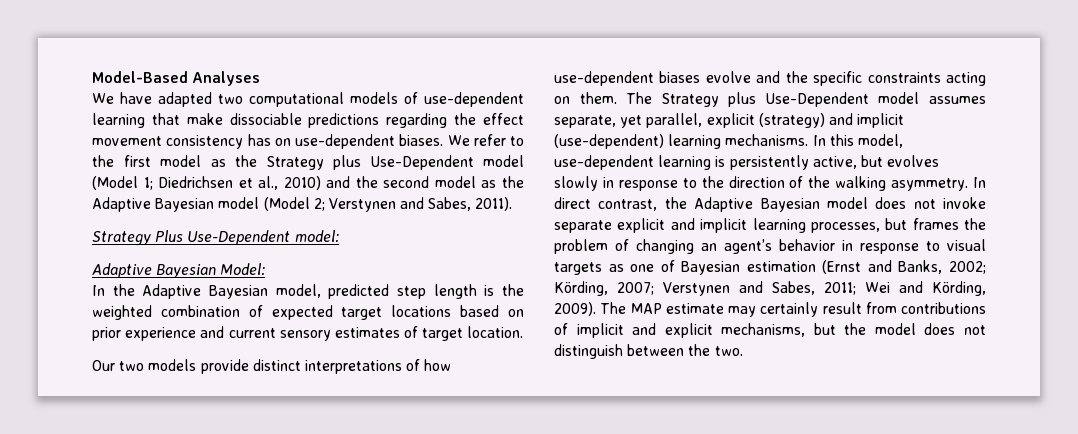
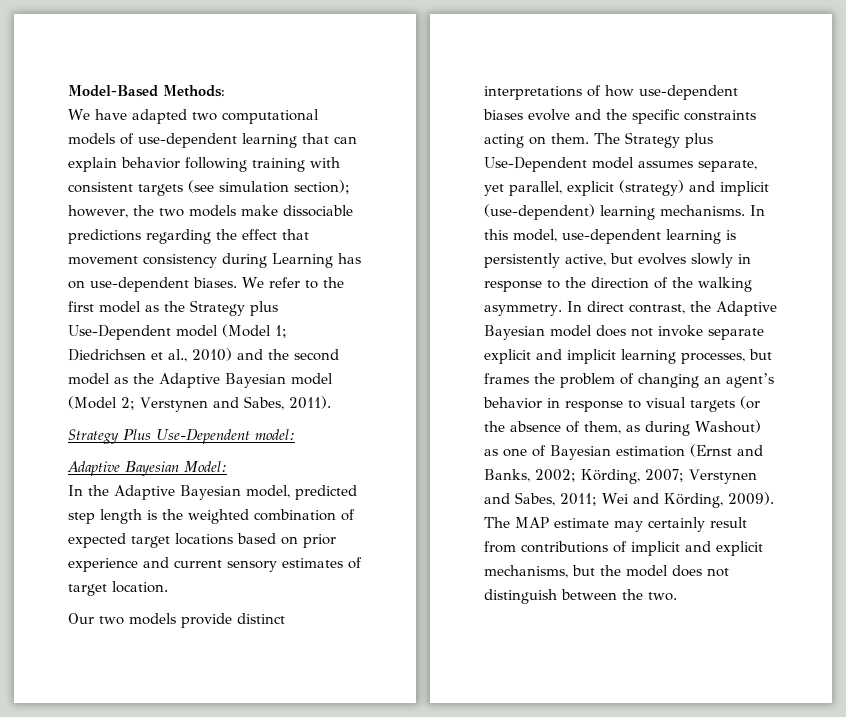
[192,71,261,86] Analyses -> [163,85,225,97] Methods:
(180, 119) none -> [334,136,357,144] [68,157,340,172] [68,180,350,196] [68,205,236,218] can explain behavior following training with consistent targets (see simulation section); however, the two models
(524, 119) none -> [282,229,309,240] that
(244, 142) none -> [222,253,333,268] during Learning
(602, 268) none -> [740,396,760,409] [484,420,761,436] (or the absence of them, as during Washout)

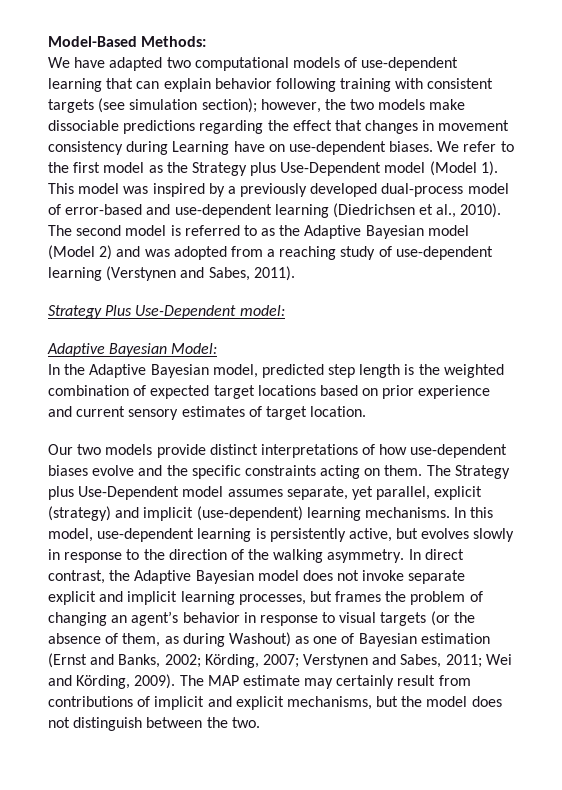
(309, 234) none -> [365,120,435,134] changes in
[338,253,361,264] has -> [233,141,265,152] have
[275,325,287,338] [68,348,339,362] [68,373,110,385] 1; Diedrichsen et al., 2010) and the second model -> [480,161,498,176] [48,183,509,197] [48,203,502,218] [48,225,257,236] 1). This model was inspired by a previously developed dual-process model of error-based and use-dependent learning (Diedrichsen et al., 2010). The second model is referred to
[121,397,208,412] 2; Verstynen -> [99,245,493,260] [48,266,177,281] 2) and was adopted from a reaching study of use-dependent learning (Verstynen

